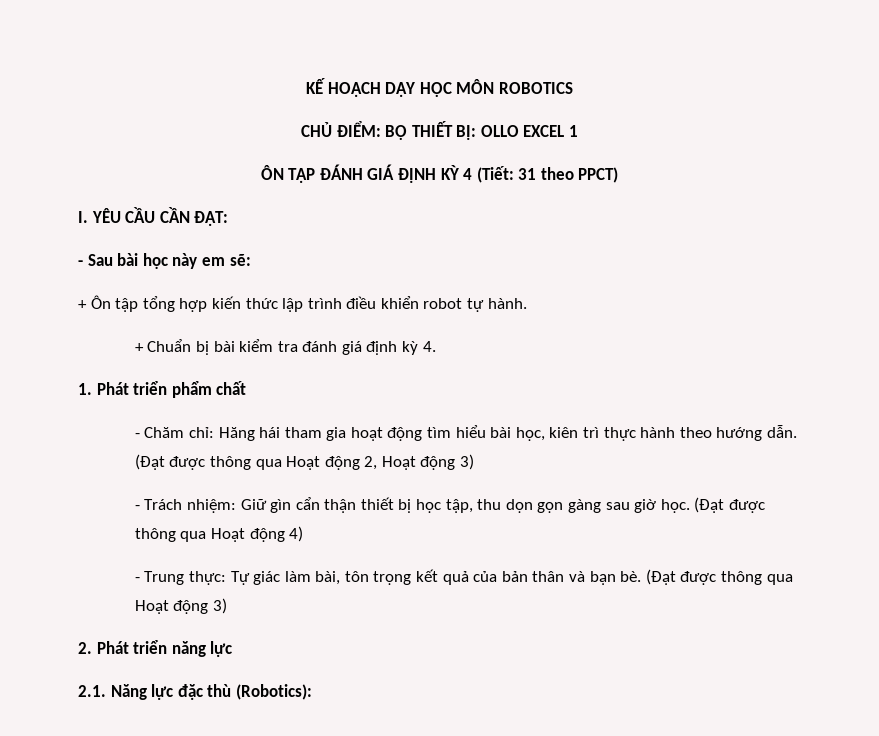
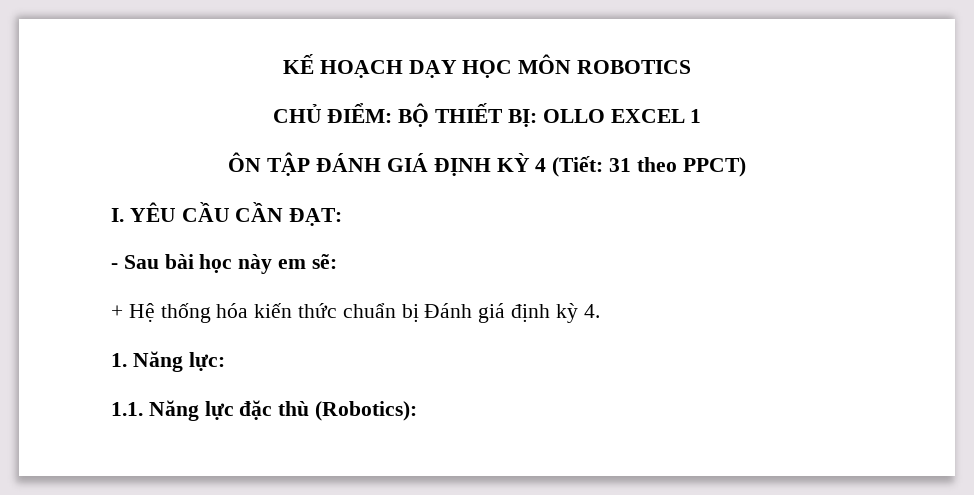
[90,295,527,312] [134,339,338,355] Ôn tập tổng hợp kiến thức lập trình điều khiển robot tự hành. // + Chuẩn bị bài kiểm tra đánh -> [128,303,473,323] Hệ thống hóa kiến thức chuẩn bị Đánh
[96,381,247,398] [134,425,797,441] [134,454,475,470] [134,497,765,513] [134,526,304,542] [134,569,793,585] [134,598,227,614] [78,640,233,657] [78,685,106,697] Phát triển phẩm chất // - Chăm chỉ: Hăng hái tham gia hoạt động tìm hiểu bài học, kiên trì thực hành theo hướng dẫn. (Đạt được thông qua Hoạt động 2, Hoạt động 3) // - Trách nhiệm: Giữ gìn cẩn thận thiết bị học tập, thu dọn gọn gàng sau giờ học. (Đạt được thông qua Hoạt động 4) // - Trung thực: Tự giác làm bài, tôn trọng kết quả của bản thân và bạn bè. (Đạt được thông qua Hoạt động 3) // 2. Phát triển năng lực // 2.1. -> [132,351,225,372] [111,402,143,416] Năng lực: // 1.1.

